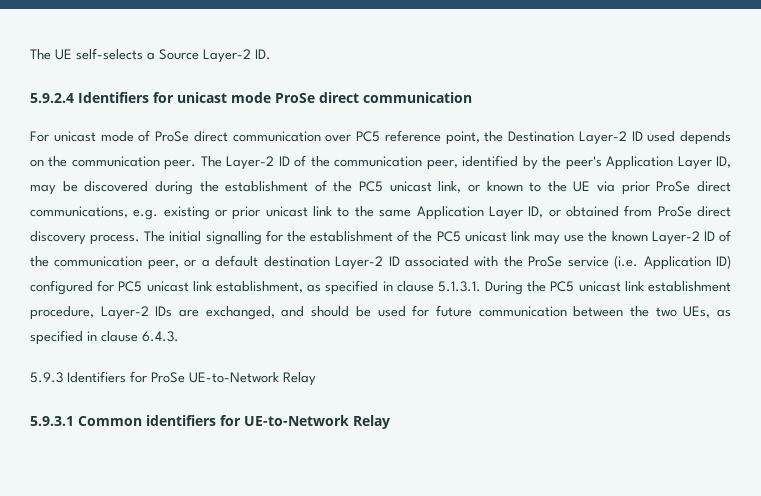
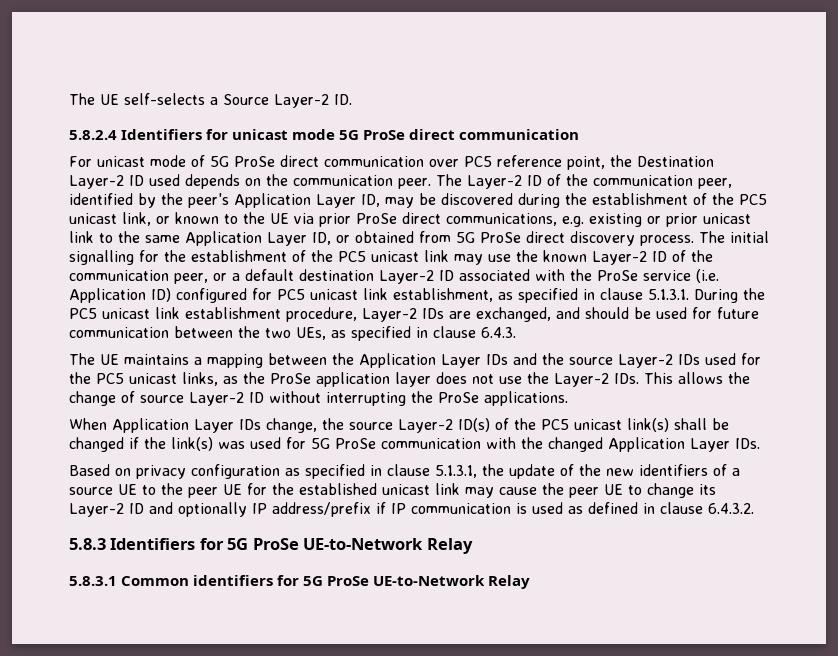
[30,93,74,103] 5.9.2.4 -> [69,130,117,140] 5.8.2.4
(271, 97) none -> [339,130,360,140] 5G
(151, 136) none -> [210,156,229,167] 5G
(653, 211) none -> [456,232,475,243] 5G
[30,371,147,383] 5.9.3 Identifiers for -> [69,353,761,368] [69,372,750,387] [69,391,568,406] [69,418,729,433] [69,437,760,452] [69,464,740,479] [69,483,716,498] [69,502,754,517] [69,538,249,550] The UE maintains a mapping between the Application Layer IDs and the source Layer-2 IDs used for the PC5 unicast links, as the ProSe application layer does not use the Layer-2 IDs. This allows the change of source Layer-2 ID without interrupting the ProSe applications. // When Application Layer IDs change, the source Layer-2 ID(s) of the PC5 unicast link(s) shall be changed if the link(s) was used for 5G ProSe communication with the changed Application Layer IDs. // Based on privacy configuration as specified in clause 5.1.3.1, the update of the new identifiers of a source UE to the peer UE for the established unicast link may cause the peer UE to change its Layer-2 ID and optionally IP address/prefix if IP communication is used as defined in clause 6.4.3.2. // 5.8.3 Identifiers for 5G
[30,416,74,426] 5.9.3.1 -> [69,576,117,586] 5.8.3.1
(241, 420) none -> [303,576,370,586] 5G ProSe

